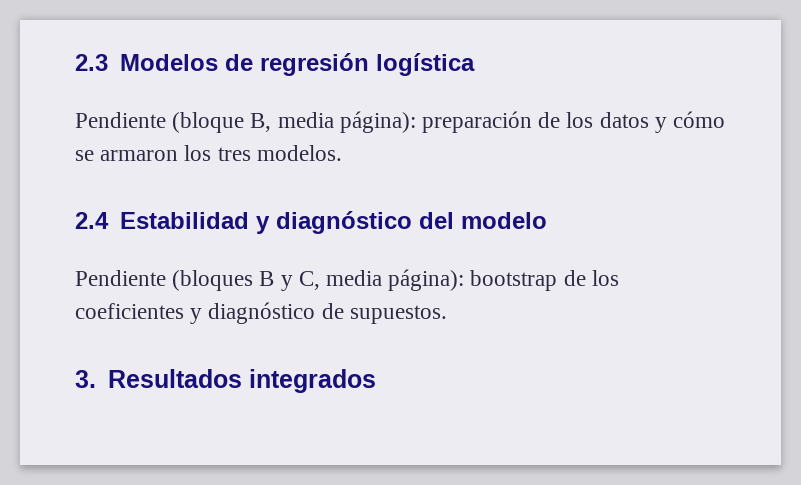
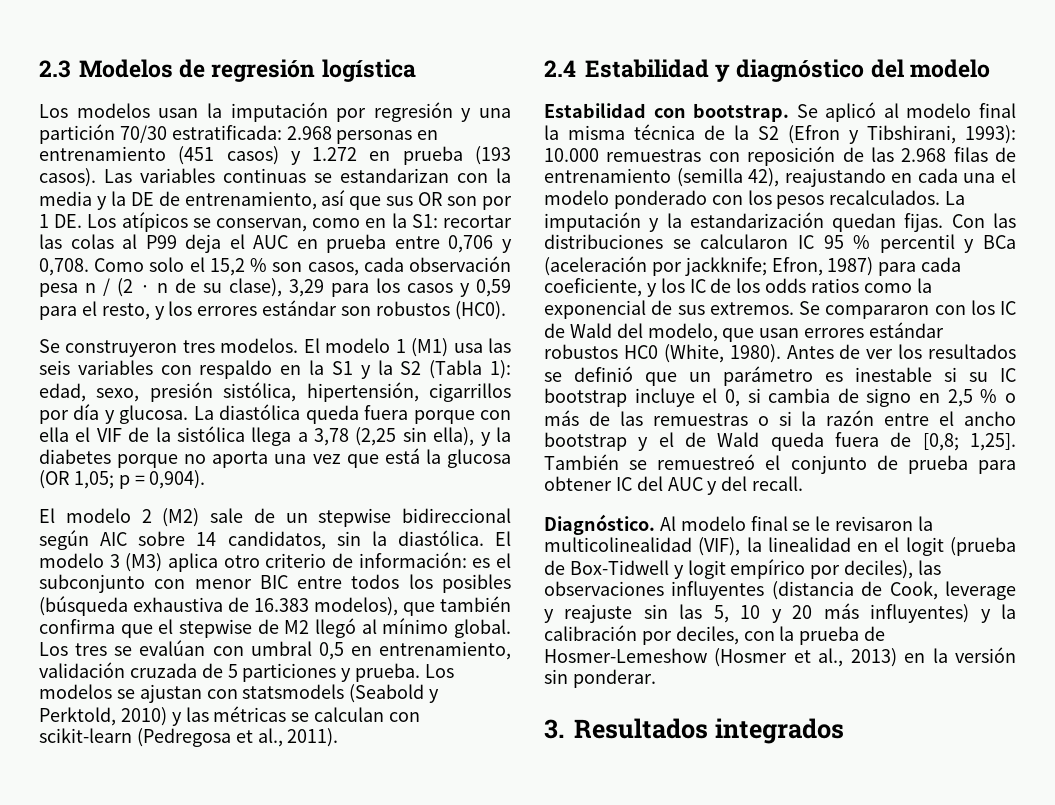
[75,111,726,133] [75,145,342,161] Pendiente (bloque B, media página): preparación de los datos y cómo se armaron los tres modelos. -> [39,102,511,122] [39,124,439,144] [39,146,511,165] [39,168,511,187] [39,190,512,210] [39,212,512,232] [39,234,513,253] [39,256,512,276] [39,278,511,297] [39,300,506,320] [39,338,512,357] [39,360,511,379] [39,382,511,402] [39,404,512,424] [39,426,511,446] [39,448,511,468] [39,470,206,489] [39,508,511,527] [39,530,511,550] [39,552,512,572] [39,574,511,593] [39,596,511,616] [39,618,512,638] [39,640,511,660] [39,662,455,682] [39,684,440,703] [39,706,421,726] [39,728,339,747] Los modelos usan la imputación por regresión y una partición 70/30 estratificada: 2.968 personas en entrenamiento (451 casos) y 1.272 en prueba (193 casos). Las variables continuas se estandarizan con la media y la DE de entrenamiento, así que sus OR son por 1 DE. Los atípicos se conservan, como en la S1: recortar las colas al P99 deja el AUC en prueba entre 0,706 y 0,708. Como solo el 15,2 % son casos, cada observación pesa n / (2 · n de su clase), 3,29 para los casos y 0,59 para el resto, y los errores estándar son robustos (HC0). // Se construyeron tres modelos. El modelo 1 (M1) usa las seis variables con respaldo en la S1 y la S2 (Tabla 1): edad, sexo, presión sistólica, hipertensión, cigarrillos por día y glucosa. La diastólica queda fuera porque con ella el VIF de la sistólica llega a 3,78 (2,25 sin ella), y la diabetes porque no aporta una vez que está la glucosa (OR 1,05; p = 0,904). // El modelo 2 (M2) sale de un stepwise bidireccional según AIC sobre 14 candidatos, sin la diastólica. El modelo 3 (M3) aplica otro criterio de información: es el subconjunto con menor BIC entre todos los posibles (búsqueda exhaustiva de 16.383 modelos), que también confirma que el stepwise de M2 llegó al mínimo global. Los tres se evalúan con umbral 0,5 en entrenamiento, validación cruzada de 5 particiones y prueba. Los modelos se ajustan con statsmodels (Seabold y Perktold, 2010) y las métricas se calculan con scikit-learn (Pedregosa et al., 2011).
[75,269,619,291] [75,302,447,324] Pendiente (bloques B y C, media página): bootstrap de los coeficientes y diagnóstico de supuestos. -> [544,102,1016,122] [544,124,1016,144] [544,146,1016,166] [544,168,1016,187] [544,190,966,209] [544,212,1016,232] [544,234,1016,253] [544,256,962,276] [544,278,932,297] [544,300,1016,319] [544,322,945,342] [544,344,1016,363] [544,366,1016,386] [544,388,1016,407] [544,410,1016,426] [544,432,1016,451] [544,454,1016,474] [544,476,804,495] [544,514,934,535] [544,537,1016,556] [544,559,942,579] [544,581,1016,600] [544,603,1016,623] [544,625,886,645] [544,647,1017,667] [544,669,656,688] Estabilidad con bootstrap. Se aplicó al modelo final la misma técnica de la S2 (Efron y Tibshirani, 1993): 10.000 remuestras con reposición de las 2.968 filas de entrenamiento (semilla 42), reajustando en cada una el modelo ponderado con los pesos recalculados. La imputación y la estandarización quedan fijas. Con las distribuciones se calcularon IC 95 % percentil y BCa (aceleración por jackknife; Efron, 1987) para cada coeficiente, y los IC de los odds ratios como la exponencial de sus extremos. Se compararon con los IC de Wald del modelo, que usan errores estándar robustos HC0 (White, 1980). Antes de ver los resultados se definió que un parámetro es inestable si su IC bootstrap incluye el 0, si cambia de signo en 2,5 % o más de las remuestras o si la razón entre el ancho bootstrap y el de Wald queda fuera de [0,8; 1,25]. También se remuestreó el conjunto de prueba para obtener IC del AUC y del recall. // Diagnóstico. Al modelo final se le revisaron la multicolinealidad (VIF), la linealidad en el logit (prueba de Box-Tidwell y logit empírico por deciles), las observaciones influyentes (distancia de Cook, leverage y reajuste sin las 5, 10 y 20 más influyentes) y la calibración por deciles, con la prueba de Hosmer-Lemeshow (Hosmer et al., 2013) en la versión sin ponderar.

